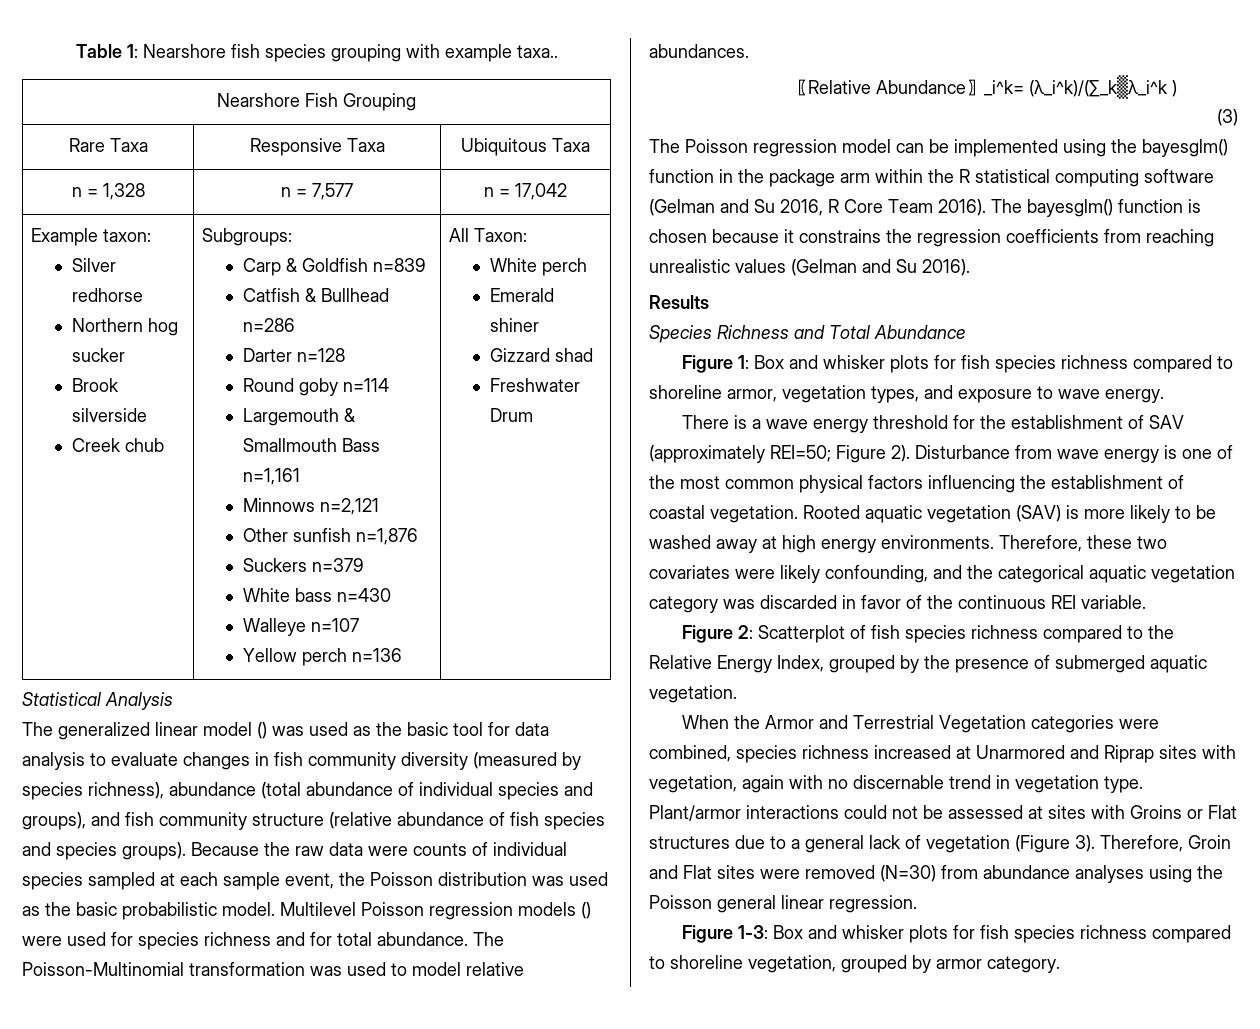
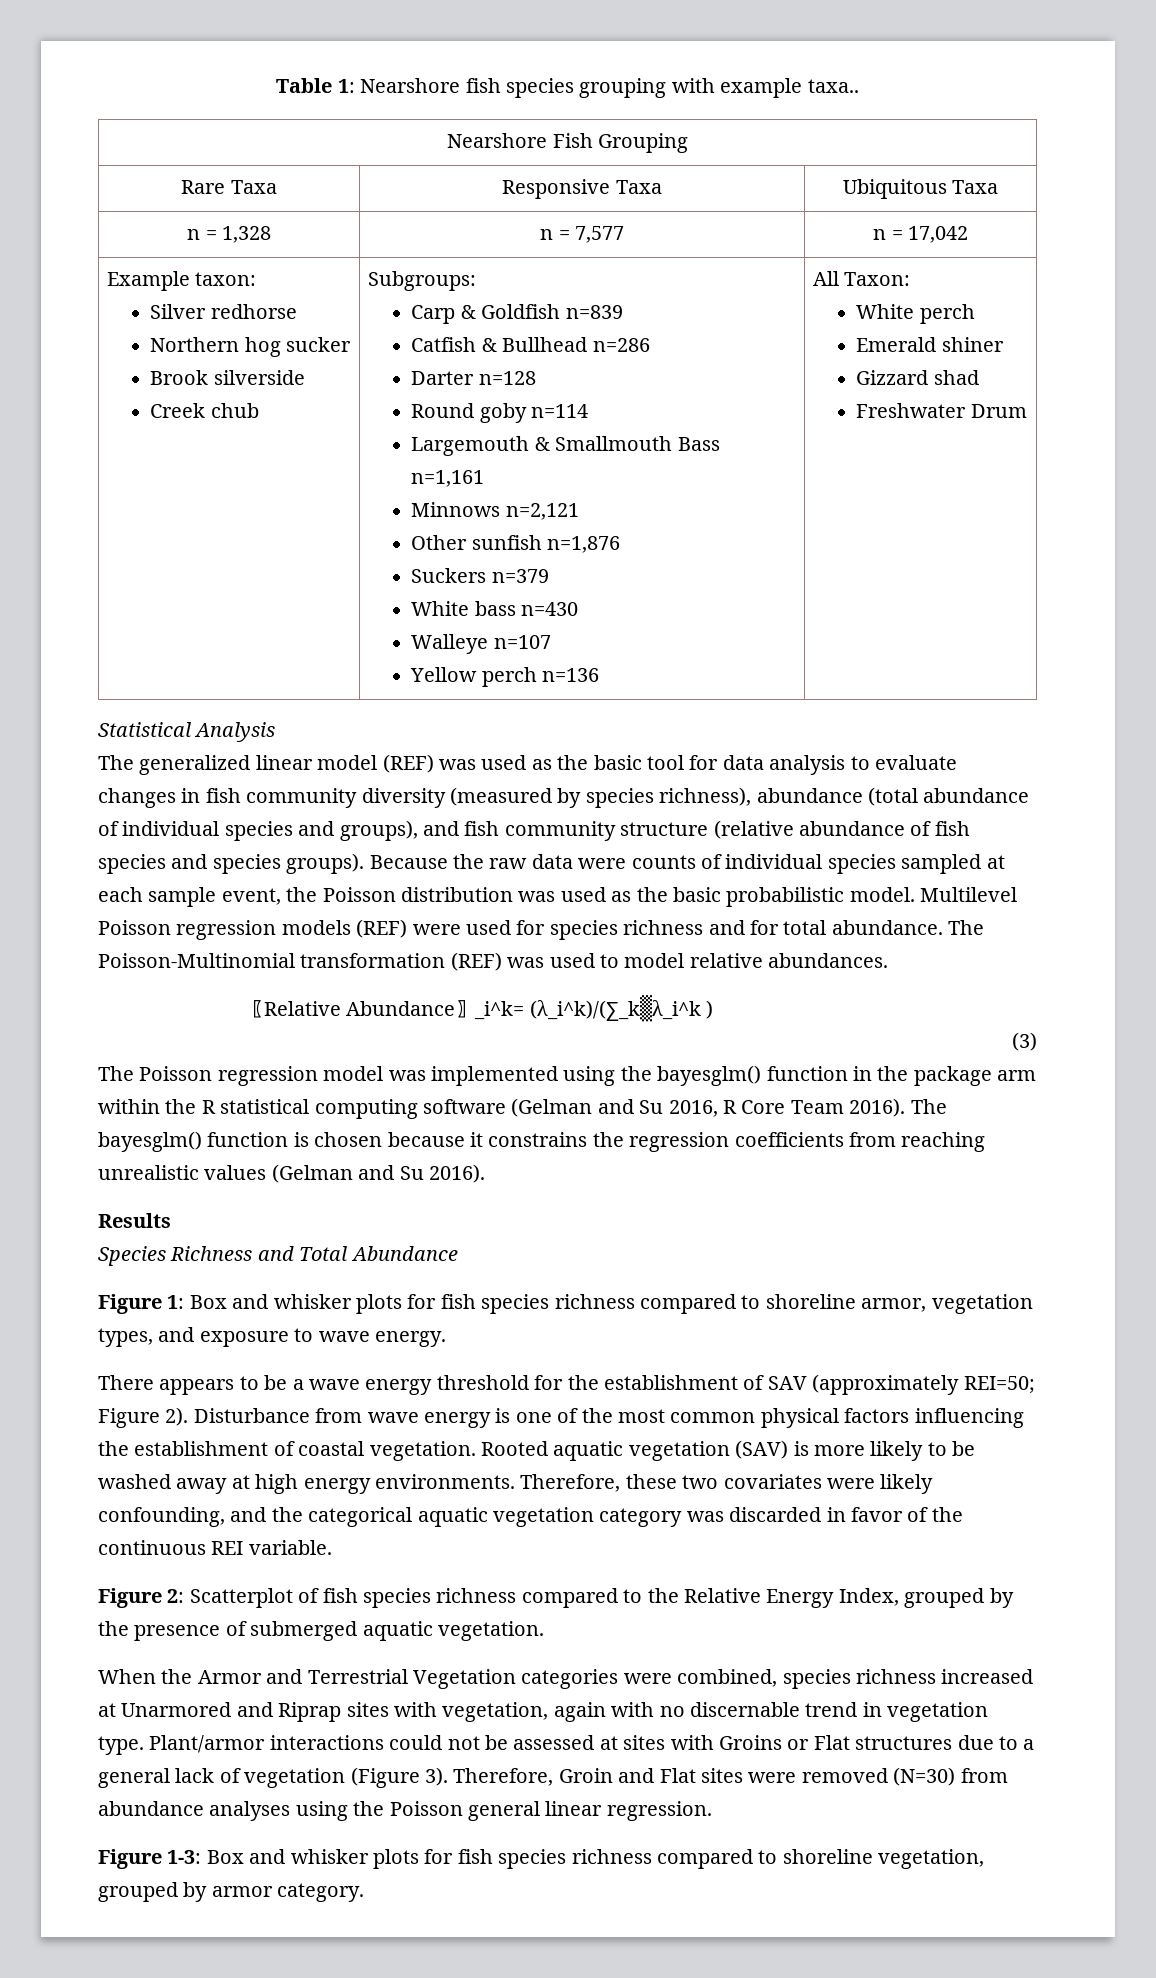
[257,722,267,739] () -> [382,754,434,773] (REF)
[581,902,591,919] () -> [356,919,408,938] (REF)
(305, 969) none -> [450,952,502,971] (REF)
[896,139,949,153] can be -> [388,1070,426,1081] was
[733,415,747,429] is -> [159,1375,288,1395] appears to be

